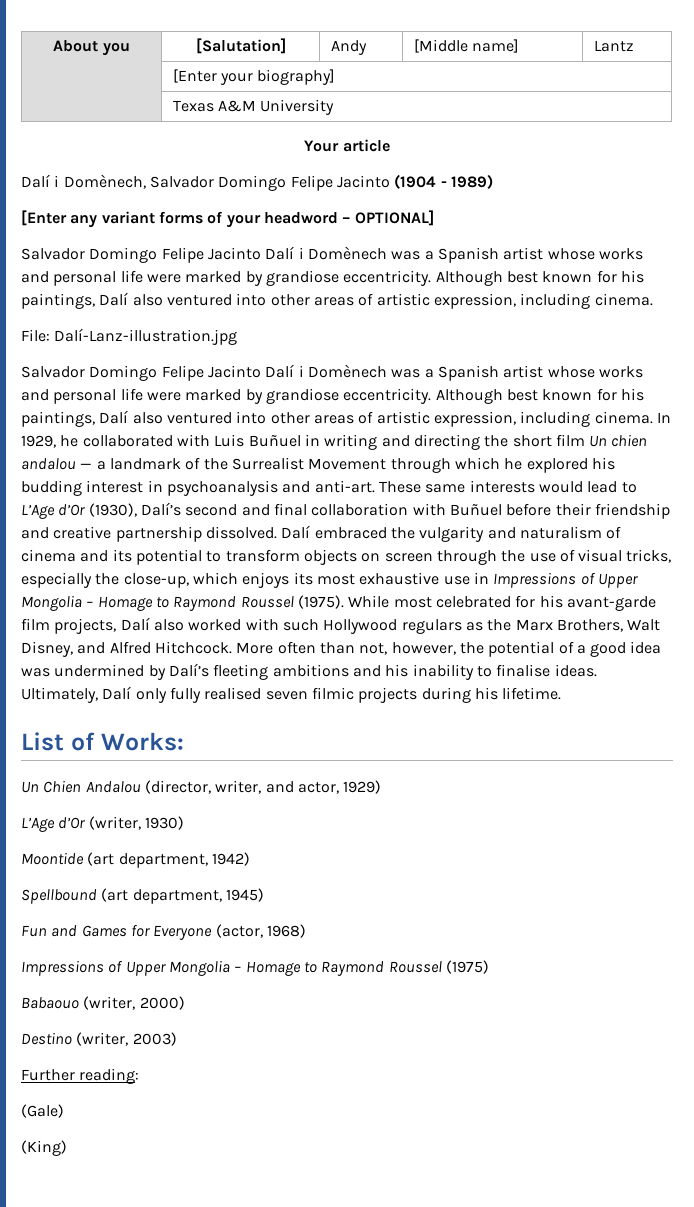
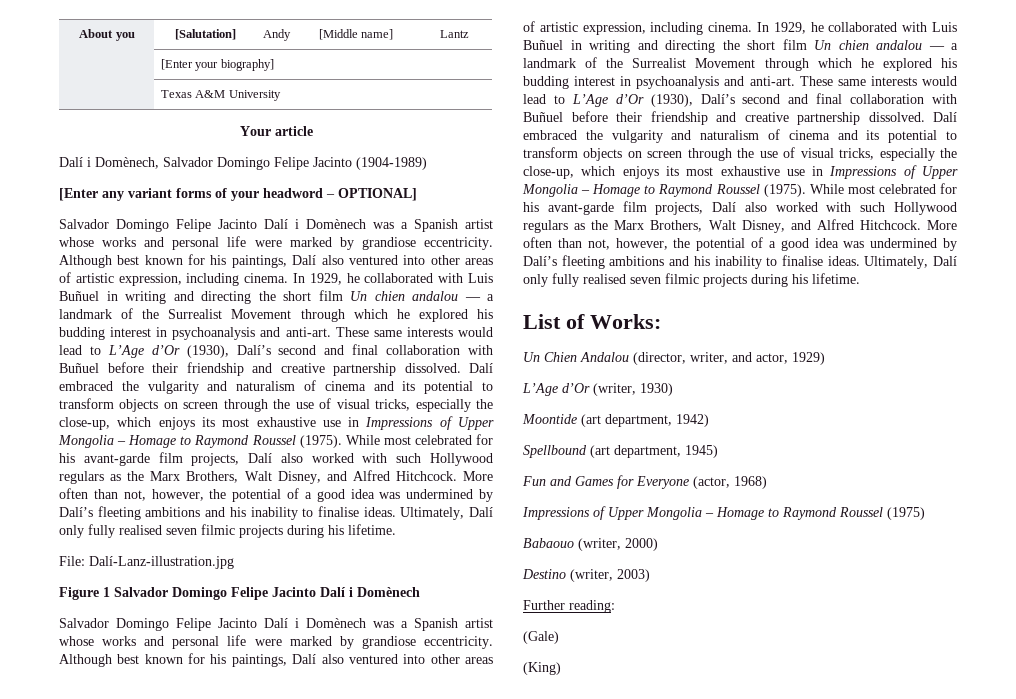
[394,174,493,189] (1904 - 1989) -> [356,157,427,170] (1904-1989)
[21,328,238,345] // File: Dalí-Lanz-illustration.jpg -> [293,273,494,285] [59,290,494,304] [59,308,493,322] [59,327,493,340] [59,344,493,358] [59,362,493,376] [59,380,494,394] [59,398,493,412] [59,416,495,430] [58,434,494,448] [59,452,493,466] [59,470,494,484] [59,488,493,502] [59,506,493,520] [59,524,396,538] [59,556,234,569] [59,587,420,600] In 1929, he collaborated with Luis Buñuel in writing and directing the short film Un chien andalou — a landmark of the Surrealist Movement through which he explored his budding interest in psychoanalysis and anti-art. These same interests would lead to L’Age d’Or (1930), Dalí’s second and final collaboration with Buñuel before their friendship and creative partnership dissolved. Dalí embraced the vulgarity and naturalism of cinema and its potential to transform objects on screen through the use of visual tricks, especially the close-up, which enjoys its most exhaustive use in Impressions of Upper Mongolia – Homage to Raymond Roussel (1975). While most celebrated for his avant-garde film projects, Dalí also worked with such Hollywood regulars as the Marx Brothers, Walt Disney, and Alfred Hitchcock. More often than not, however, the potential of a good idea was undermined by Dalí’s fleeting ambitions and his inability to finalise ideas. Ultimately, Dalí only fully realised seven filmic projects during his lifetime. // File: Dalí-Lanz-illustration.jpg // Figure 1 Salvador Domingo Felipe Jacinto Dalí i Domènech

